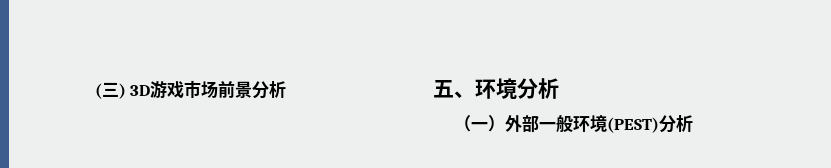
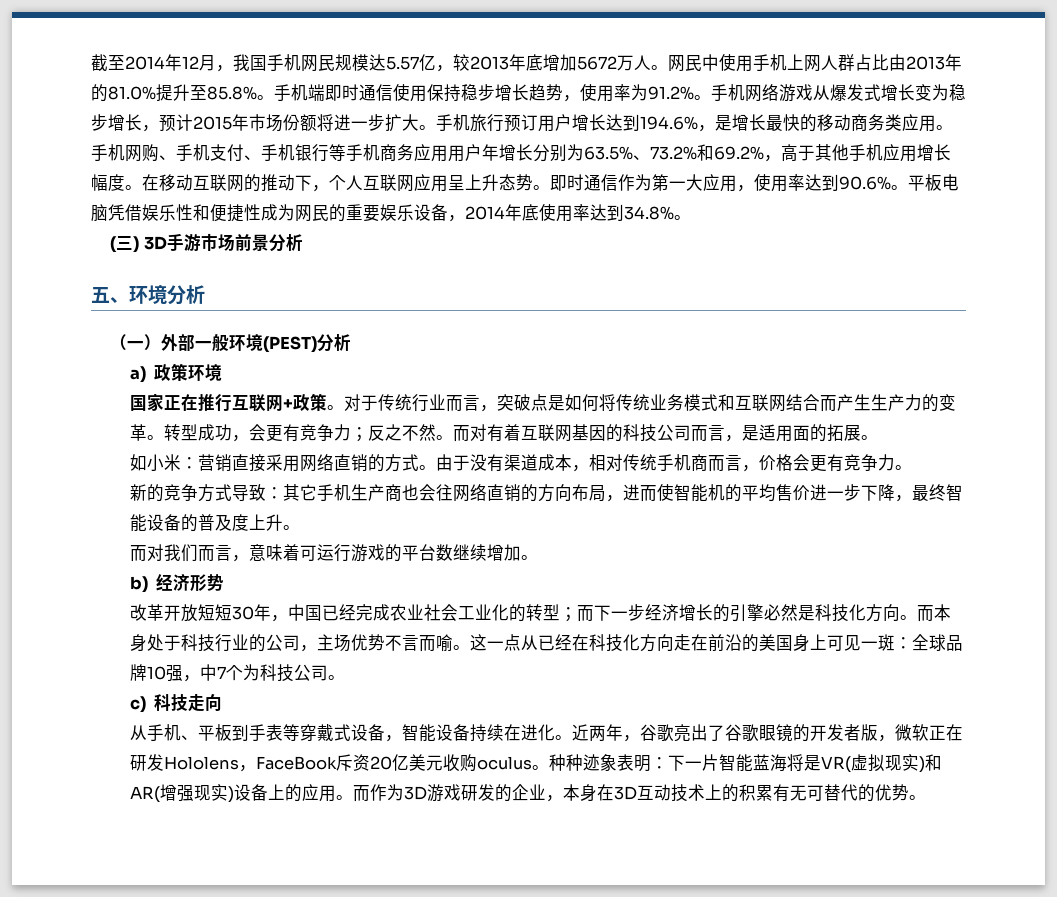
(94, 91) none -> [91,54,962,72] [91,84,966,102] [91,114,953,132] [91,144,951,162] [91,174,959,192] [91,204,691,222] 截至2014年12月，我国手机网民规模达5.57亿，较2013年底增加5672万人。网民中使用手机上网人群占比由2013年的81.0%提升至85.8%。手机端即时通信使用保持稳步增长趋势，使用率为91.2%。手机网络游戏从爆发式增长变为稳步增长，预计2015年市场份额将进一步扩大。手机旅行预订用户增长达到194.6%，是增长最快的移动商务类应用。手机网购、手机支付、手机银行等手机商务应用用户年增长分别为63.5%、73.2%和69.2%，高于其他手机应用增长幅度。在移动互联网的推动下，个人互联网应用呈上升态势。即时通信作为第一大应用，使用率达到90.6%。平板电脑凭借娱乐性和便捷性成为网民的重要娱乐设备，2014年底使用率达到34.8%。 //
[150,81,185,99] 游戏 -> [166,233,201,251] 手游
(693, 123) none -> [129,363,222,383] [129,393,956,412] [129,424,878,442] [129,454,912,472] [129,484,963,502] [129,514,300,532] [129,544,538,562] [129,573,224,593] [129,604,951,622] [129,634,963,652] [129,664,345,682] [129,694,222,713] [129,724,963,742] [129,754,942,773] [129,784,926,803] // a)政策环境 // 国家正在推行互联网+政策。对于传统行业而言，突破点是如何将传统业务模式和互联网结合而产生生产力的变革。转型成功，会更有竞争力；反之不然。而对有着互联网基因的科技公司而言，是适用面的拓展。 // 如小米：营销直接采用网络直销的方式。由于没有渠道成本，相对传统手机商而言，价格会更有竞争力。 // 新的竞争方式导致：其它手机生产商也会往网络直销的方向布局，进而使智能机的平均售价进一步下降，最终智能设备的普及度上升。 // 而对我们而言，意味着可运行游戏的平台数继续增加。 // b)经济形势 // 改革开放短短30年，中国已经完成农业社会工业化的转型；而下一步经济增长的引擎必然是科技化方向。而本身处于科技行业的公司，主场优势不言而喻。这一点从已经在科技化方向走在前沿的美国身上可见一斑：全球品牌10强，中7个为科技公司。 // c)科技走向 // 从手机、平板到手表等穿戴式设备，智能设备持续在进化。近两年，谷歌亮出了谷歌眼镜的开发者版，微软正在研发Hololens，FaceBook斥资20亿美元收购oculus。种种迹象表明：下一片智能蓝海将是VR(虚拟现实)和AR(增强现实)设备上的应用。而作为3D游戏研发的企业，本身在3D互动技术上的积累有无可替代的优势。

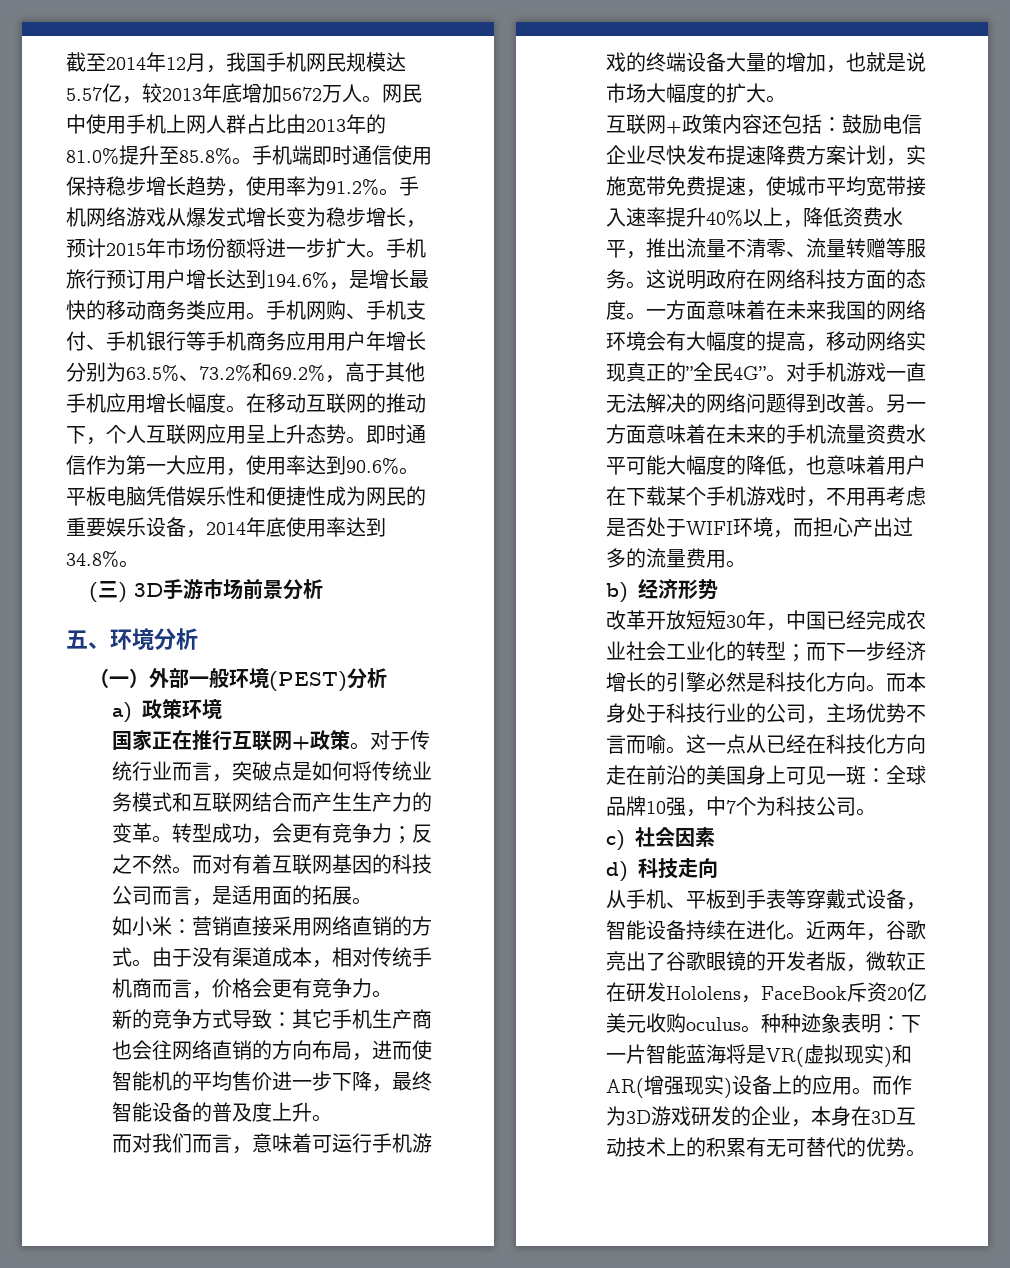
[350,544,521,562] 游戏的平台数继续增加 -> [372,1133,433,1153] [606,52,927,73] [606,83,787,103] [606,114,923,135] [606,145,927,166] [606,176,927,197] [606,207,904,228] [606,238,927,259] [606,269,927,289] [606,300,927,320] [606,331,927,352] [606,362,927,382] [606,393,927,413] [606,424,927,444] [606,455,927,476] [606,486,927,507] [606,517,914,538] [606,548,727,568] 手机游戏的终端设备大量的增加，也就是说市场大幅度的扩大。 // 互联网+政策内容还包括：鼓励电信企业尽快发布提速降费方案计划，实施宽带免费提速，使城市平均宽带接入速率提升40%以上，降低资费水平，推出流量不清零、流量转赠等服务。这说明政府在网络科技方面的态度。一方面意味着在未来我国的网络环境会有大幅度的提高，移动网络实现真正的”全民4G”。对手机游戏一直无法解决的网络问题得到改善。另一方面意味着在未来的手机流量资费水平可能大幅度的降低，也意味着用户在下载某个手机游戏时，不用再考虑是否处于WIFI环境，而担心产出过多的流量费用
(146, 704) none -> [635,827,716,847] [606,861,629,882] 社会因素 // d)

